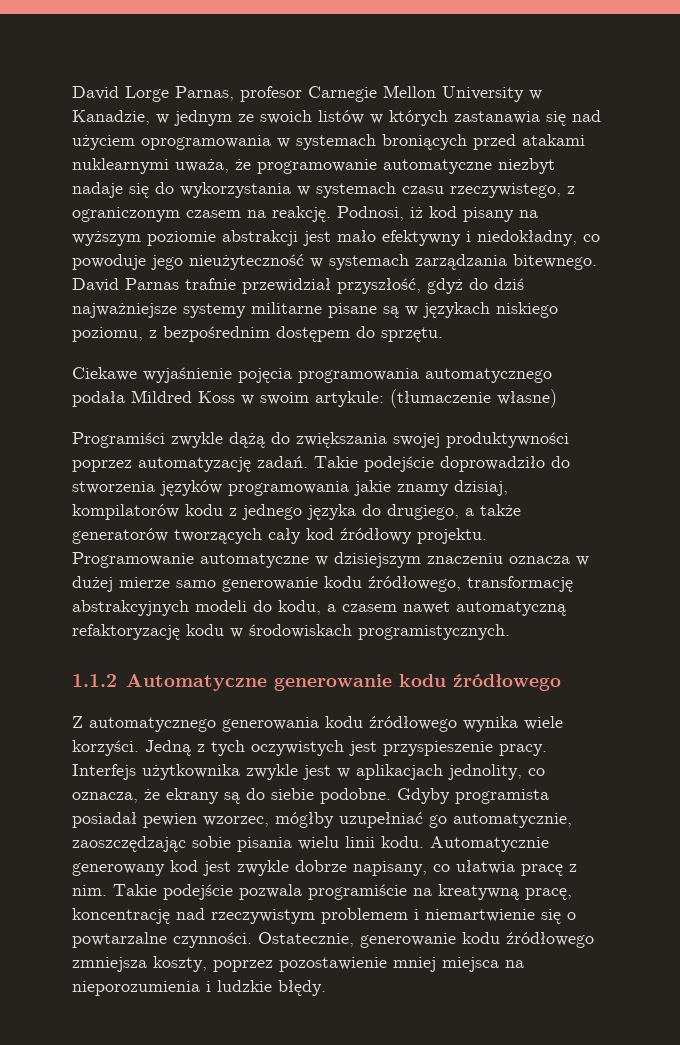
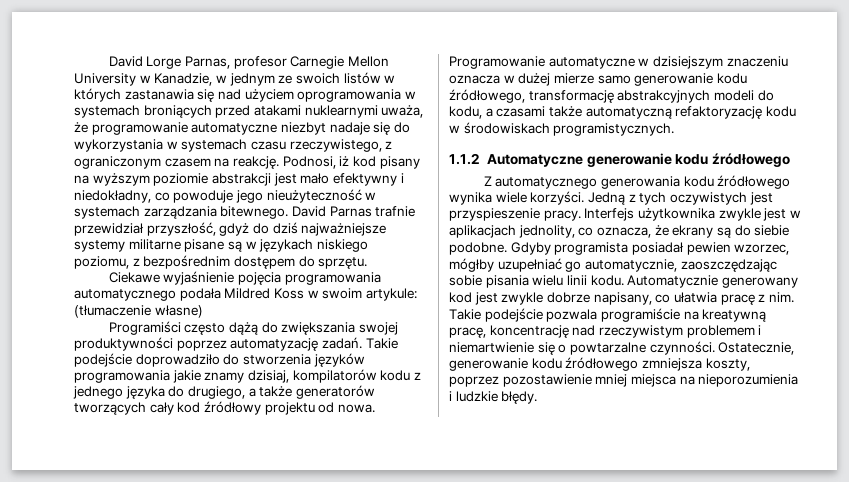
[171,432,223,448] zwykle -> [184,323,226,335] często
[417,528,487,544] projektu. -> [264,402,375,415] projektu od nowa.
[342,601,450,614] czasem nawet -> [496,106,582,117] czasami także

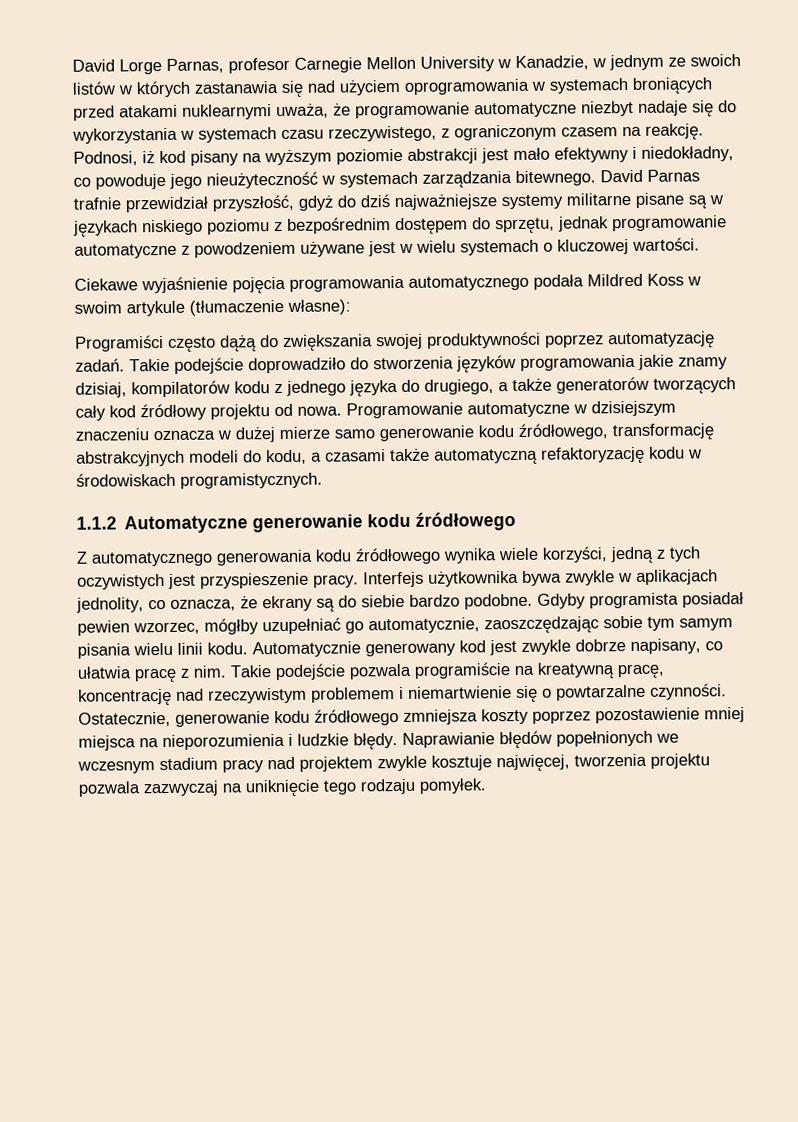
[74,256,129,269] poziomu, -> [207,219,270,235] poziomu
[318,257,368,269] sprzętu. -> [495,215,727,234] [74,237,700,259] sprzętu, jednak programowanie automatyczne z powodzeniem używane jest w wielu systemach o kluczowej wartości.
[365,288,417,301] [74,305,203,318] artykule: (tłumaczenie własne) -> [126,299,351,317] artykule (tłumaczenie własne):
[530,191,625,205] korzyści. Jedną -> [542,546,654,564] korzyści, jedną
[718,208,787,221] zwykle jest -> [522,570,615,586] bywa zwykle
(790, 230) none -> [409,594,460,607] bardzo
(482, 280) none -> [647,616,733,631] tym samym
[705,358,750,371] koszty, -> [481,708,529,725] koszty
(538, 397) none -> [402,730,679,749] [77,753,710,774] [78,778,486,797] Naprawianie błędów popełnionych we wczesnym stadium pracy nad projektem zwykle kosztuje najwięcej, tworzenia projektu pozwala zazwyczaj na uniknięcie tego rodzaju pomyłek.

